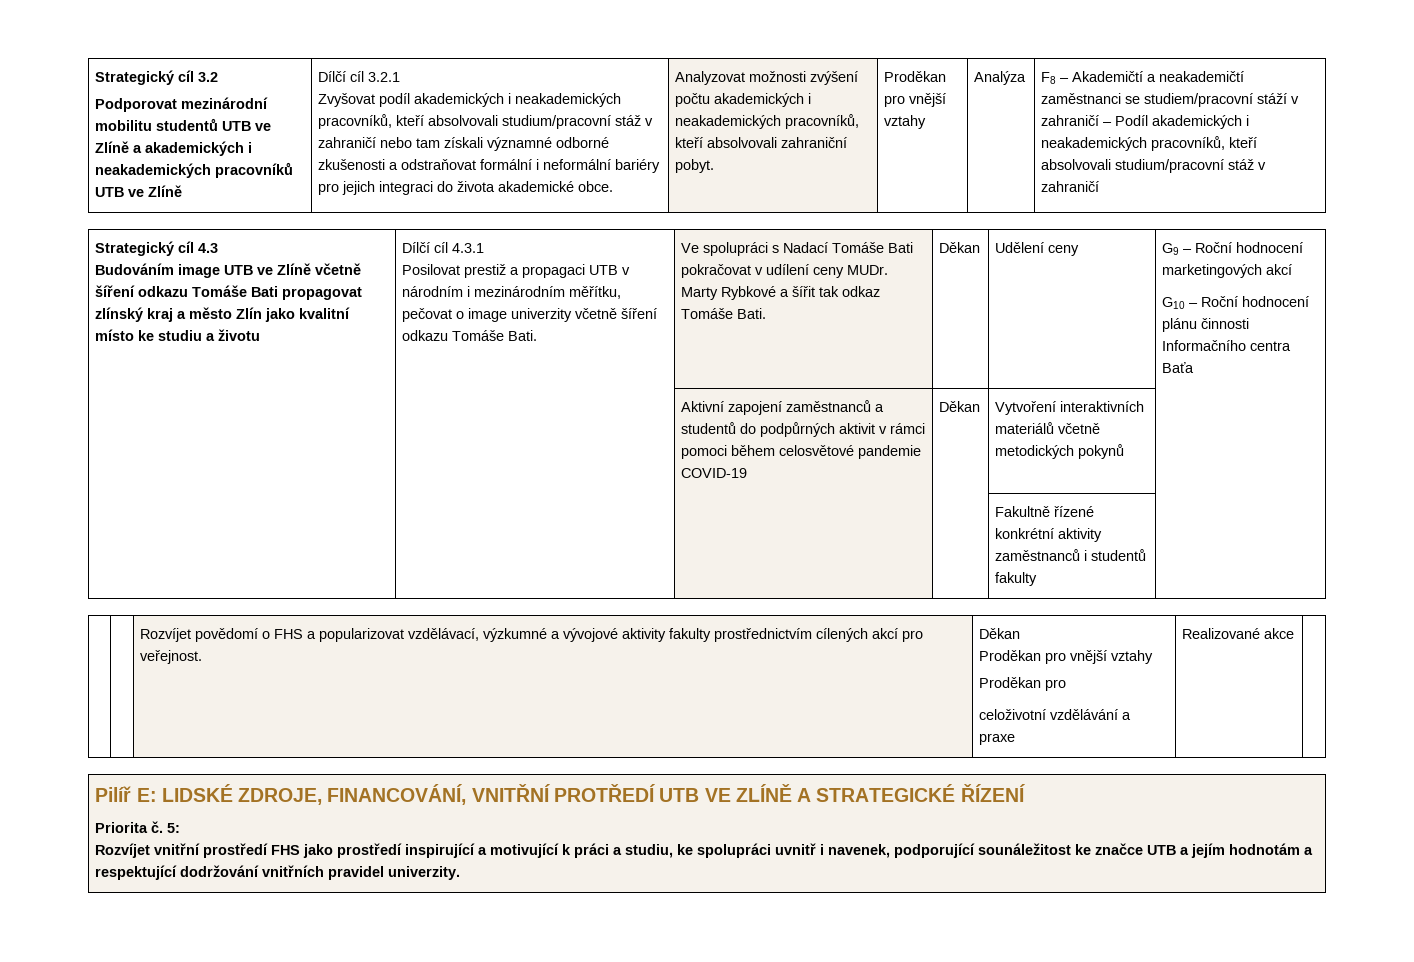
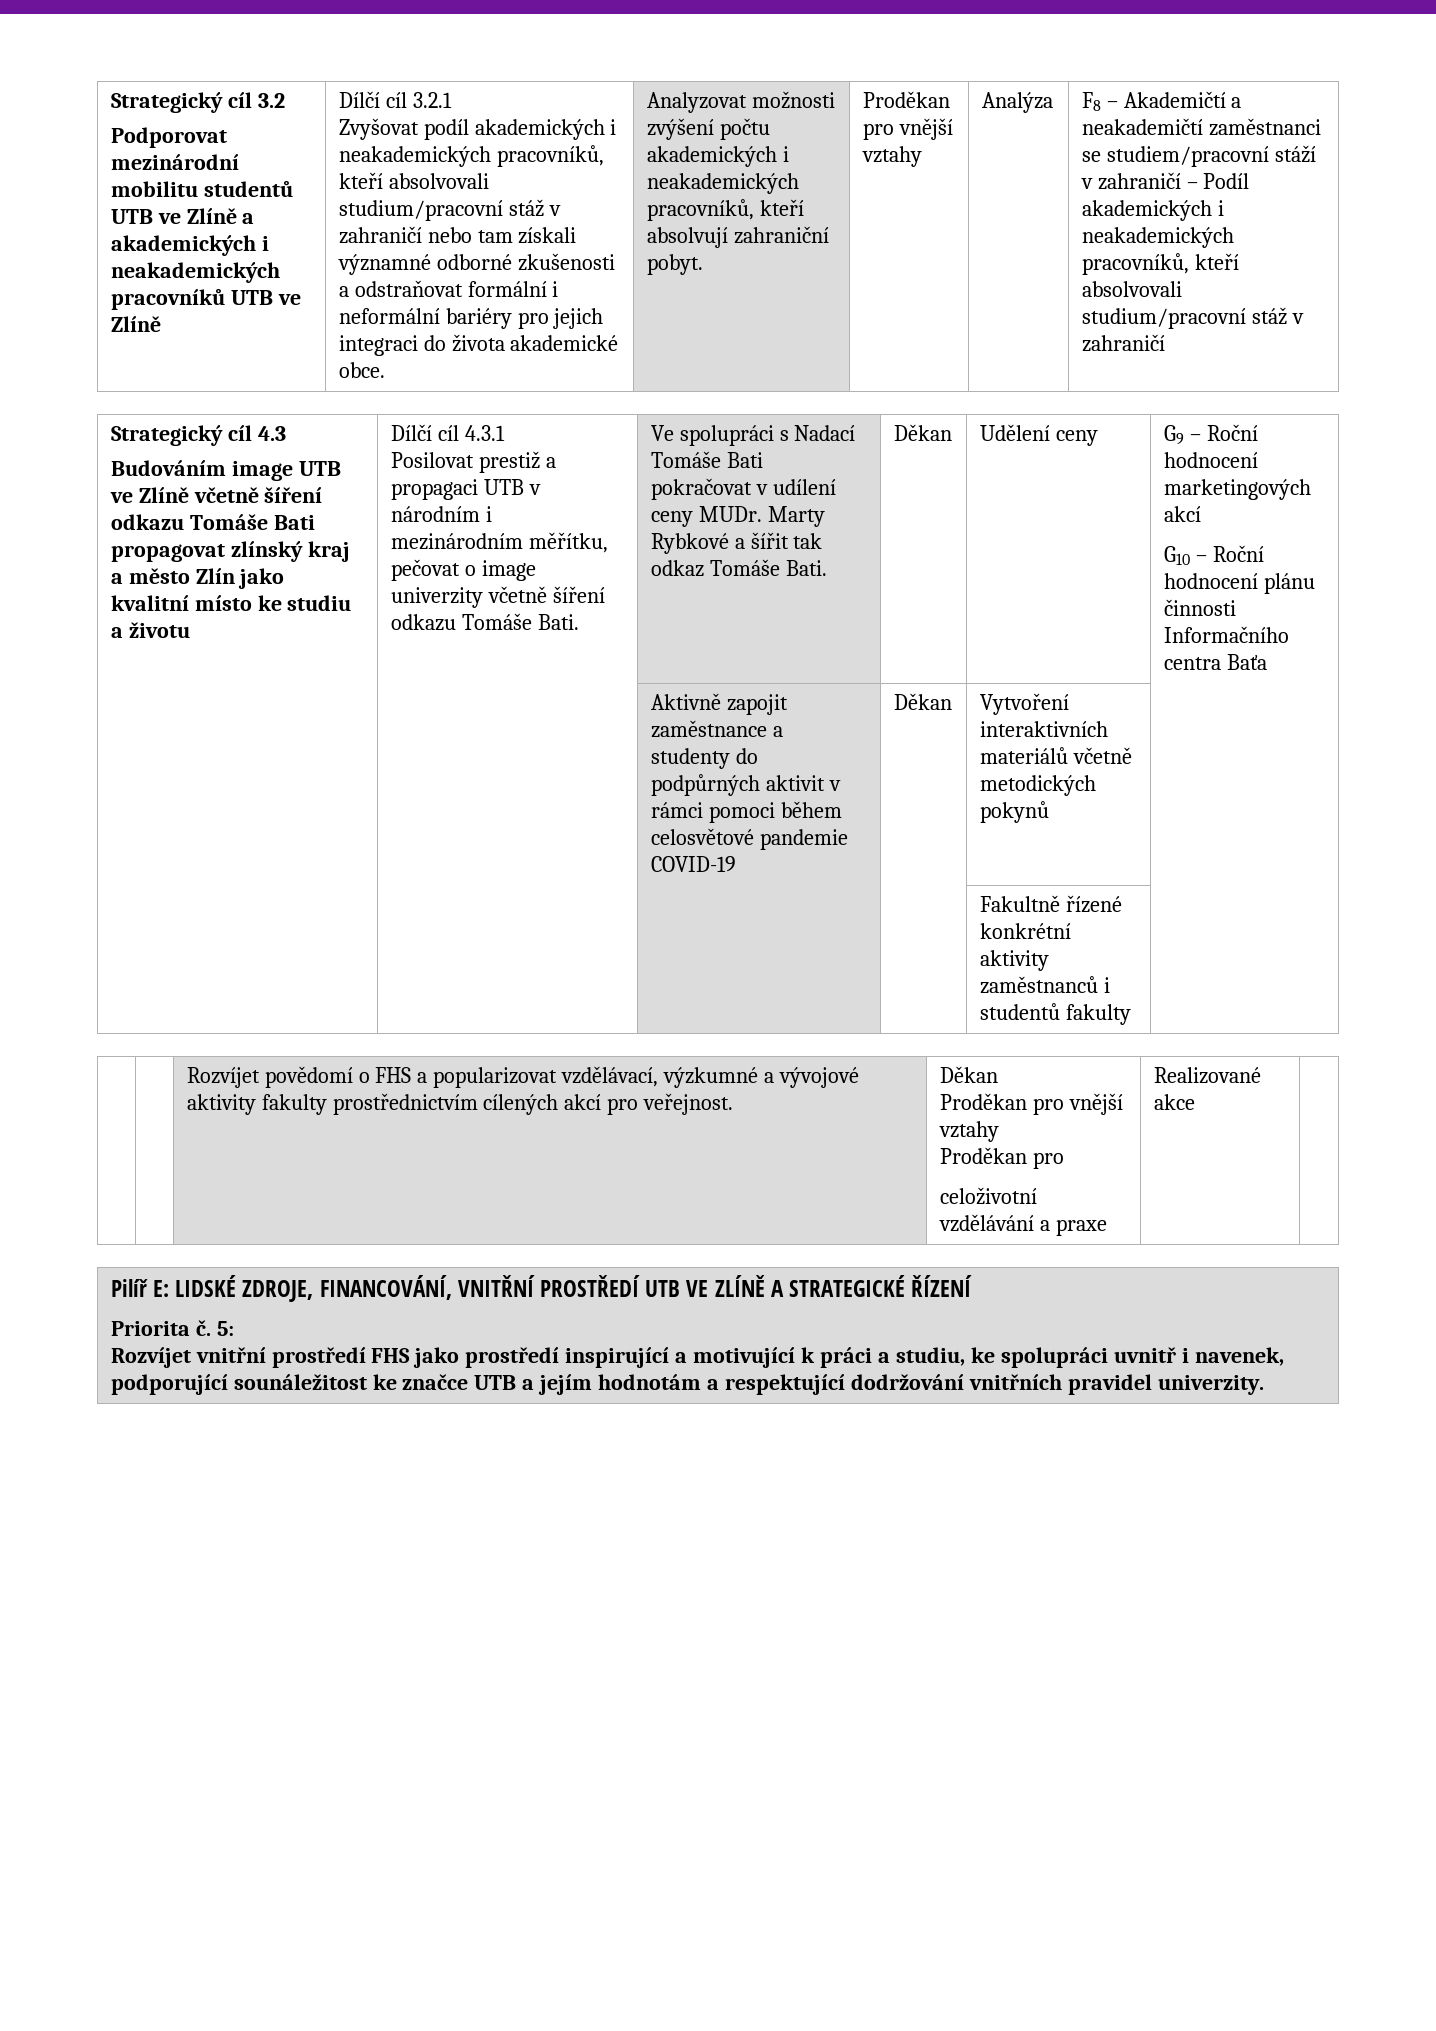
[707,137,778,148] absolvovali -> [646,227,728,248] absolvují
[681,400,885,415] [681,422,737,434] Aktivní zapojení zaměstnanců a studentů -> [650,693,788,715] [650,720,783,738] [650,748,730,769] Aktivně zapojit zaměstnance a studenty
[553,784,655,802] PROTŘEDÍ -> [539,1275,640,1297] PROSTŘEDÍ

